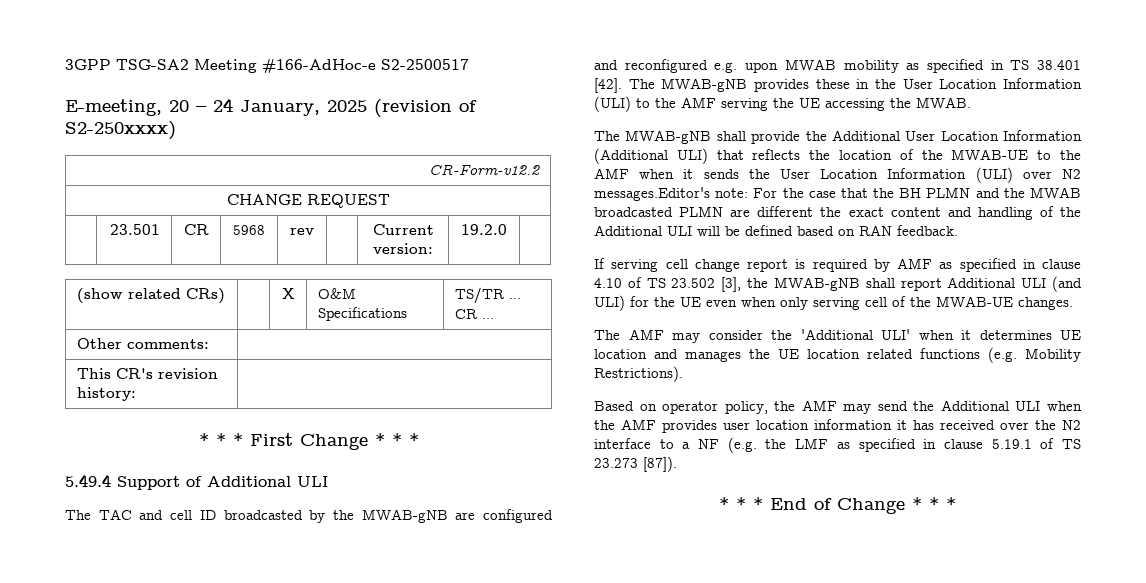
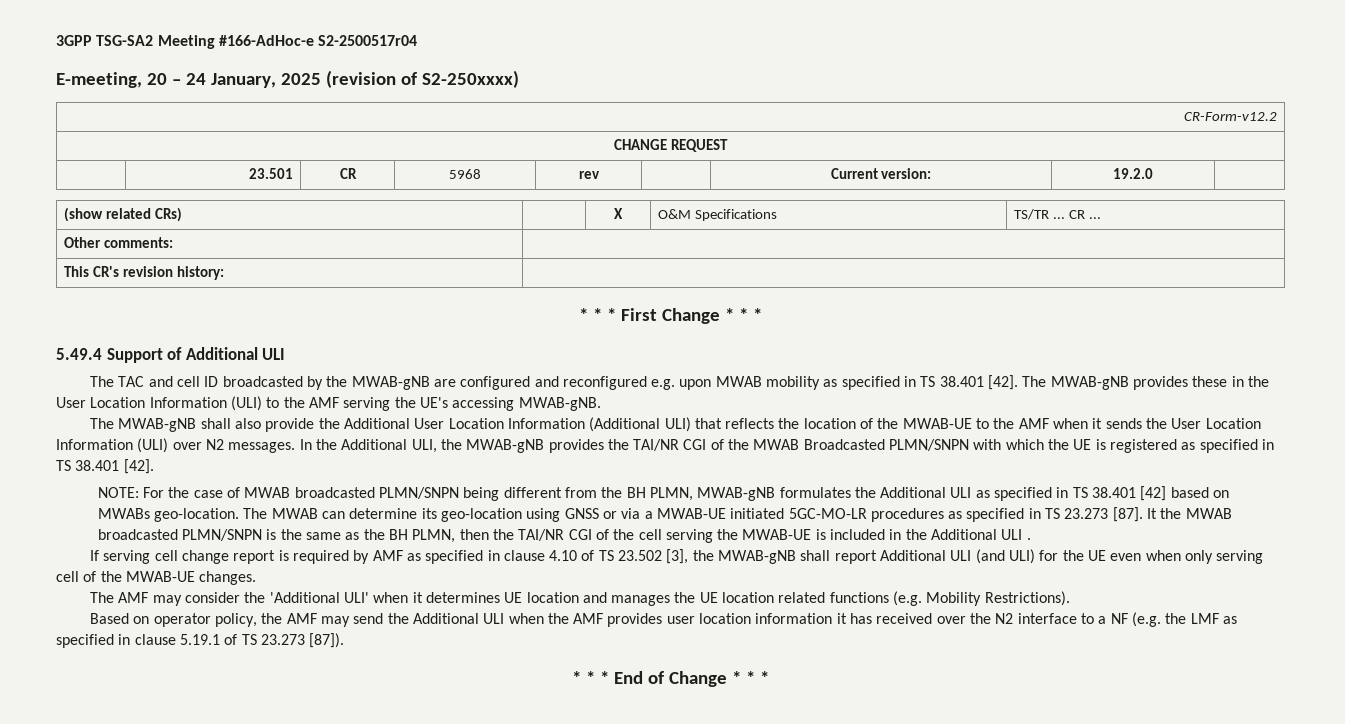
[381,59,469,70] S2-2500517 -> [318,35,418,46] S2-2500517r04
[799,97,971,111] UE accessing the MWAB. -> [419,397,601,411] UE's accessing MWAB-gNB.
(746, 136) none -> [234,418,261,429] also
[594,187,1081,201] [594,206,1081,220] [594,225,958,236] messages.Editor's note: For the case that the BH PLMN and the MWAB broadcasted PLMN are different the exact content and handling of the Additional ULI will be defined based on RAN feedback. -> [228,439,1274,453] [56,459,154,474] [97,486,1230,501] [97,507,1232,522] [97,529,1031,543] messages. In the Additional ULI, the MWAB-gNB provides the TAI/NR CGI of the MWAB Broadcasted PLMN/SNPN with which the UE is registered as specified in TS 38.401 [42]. // NOTE: For the case of MWAB broadcasted PLMN/SNPN being different from the BH PLMN, MWAB-gNB formulates the Additional ULI as specified in TS 38.401 [42] based on MWABs geo-location. The MWAB can determine its geo-location using GNSS or via a MWAB-UE initiated 5GC-MO-LR procedures as specified in TS 23.273 [87]. It the MWAB broadcasted PLMN/SNPN is the same as the BH PLMN, then the TAI/NR CGI of the cell serving the MWAB-UE is included in the Additional ULI .

